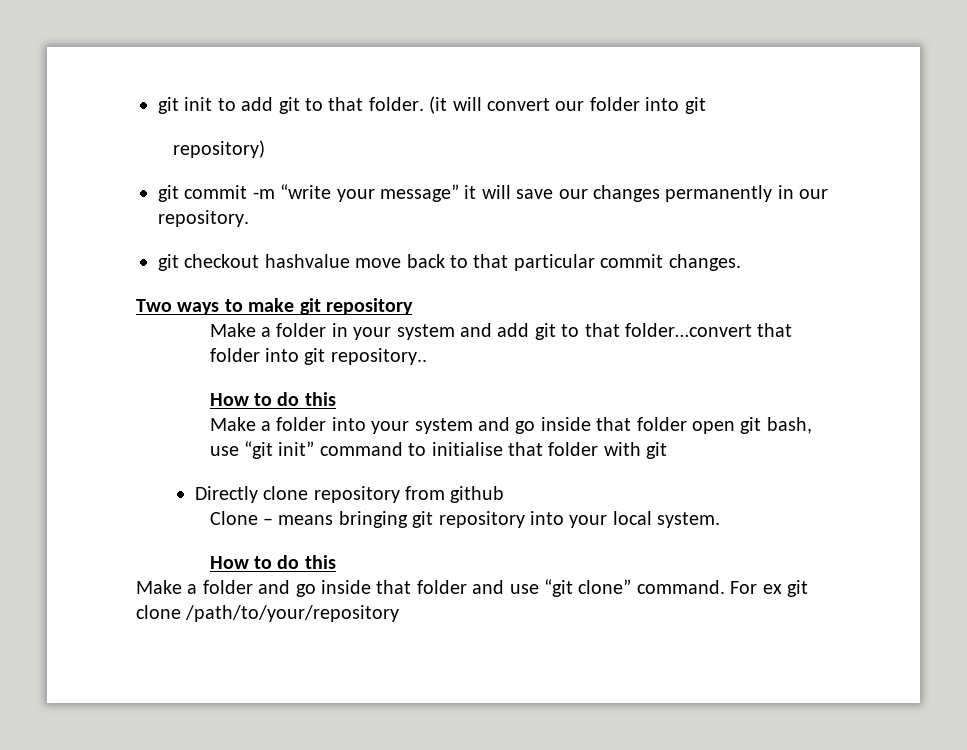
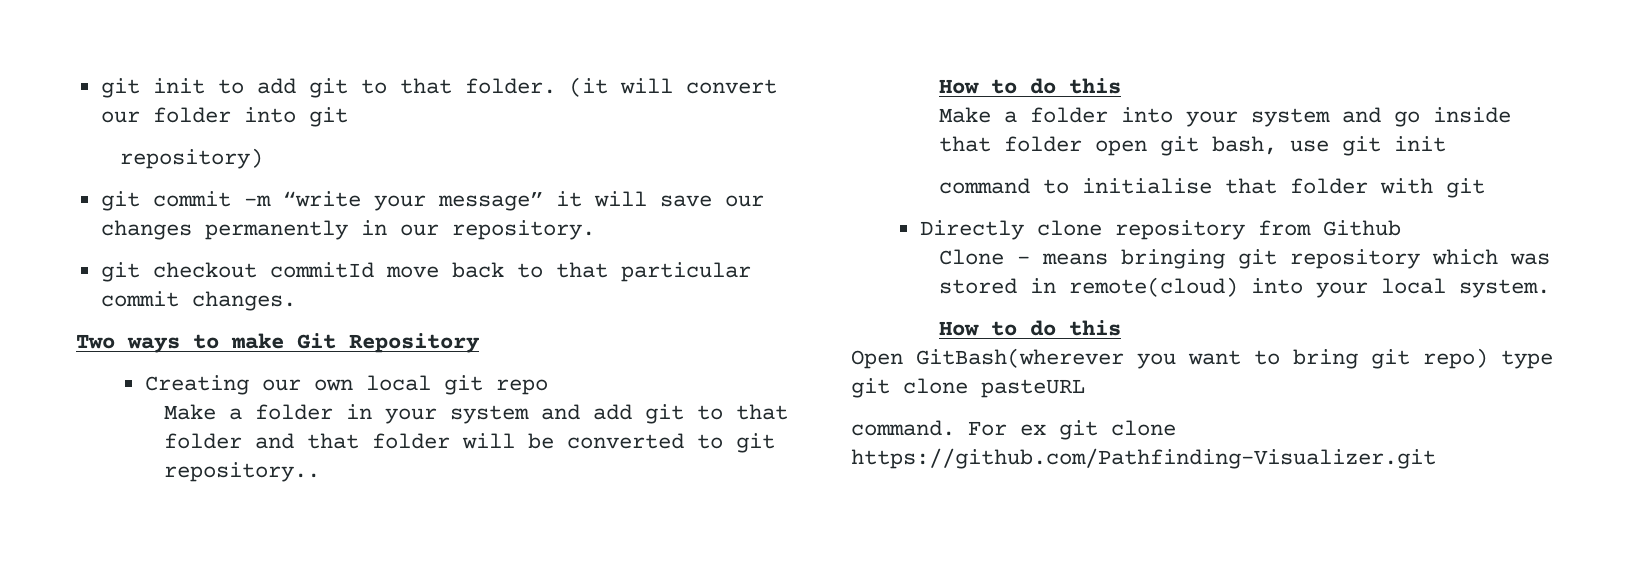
[264,254,350,268] hashvalue -> [269,262,374,278] commitId
[299,298,413,315] git repository -> [297,333,480,353] [144,375,548,395] Git Repository // Creating our own local git repo
[624,323,793,337] [209,348,299,362] folder…convert that folder into -> [164,433,724,449] folder and that folder will be converted to
[243,441,315,459] “git init” -> [1342,136,1447,156] git init //
[450,486,505,503] github -> [1322,220,1401,236] Github
(525, 519) none -> [1432,249,1551,265] [939,277,1239,297] which was stored in remote(cloud)
[136,579,632,597] Make a folder and go inside that folder and use “git clone” -> [851,348,1553,369] [851,378,1085,398] Open GitBash(wherever you want to bring git repo) type git clone pasteURL //
[185,605,400,622] /path/to/your/repository -> [851,448,1436,469] https://github.com/Pathfinding-Visualizer.git

